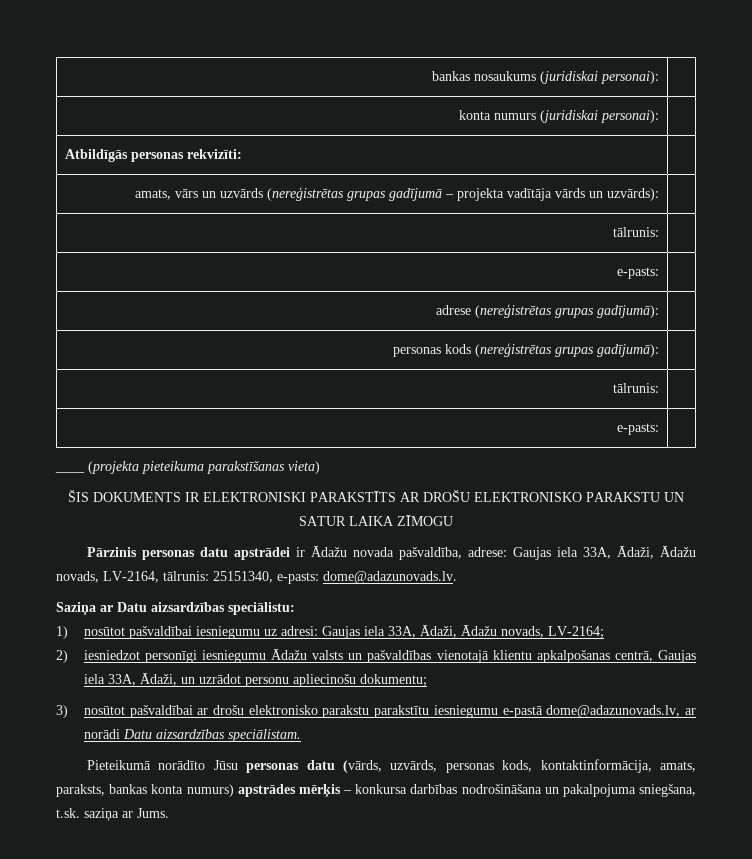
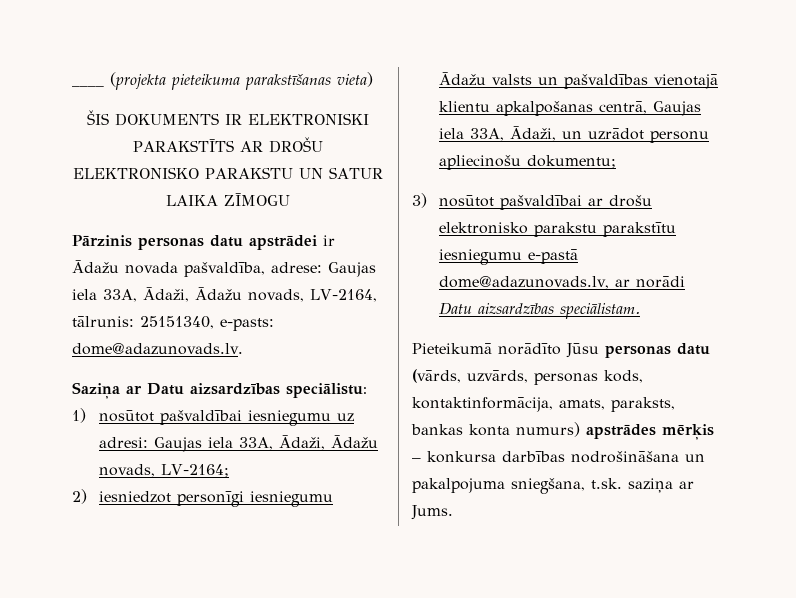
[431,71,659,84] [458,110,659,123] [65,149,243,162] [134,187,659,201] [612,227,659,237] [616,267,659,279] [435,304,659,318] [392,343,659,357] [612,383,659,393] [616,423,659,435] bankas nosaukums (juridiskai personai): | // konta numurs (juridiskai personai): | // Atbildīgās personas rekvizīti: | // amats, vārs un uzvārds (nereģistrētas grupas gadījumā – projekta vadītāja vārds un uzvārds): | // tālrunis: | // e-pasts: | // adrese (nereģistrētas grupas gadījumā): | // personas kods (nereģistrētas grupas gadījumā): | // tālrunis: | // e-pasts: | // -> (72, 86) none

